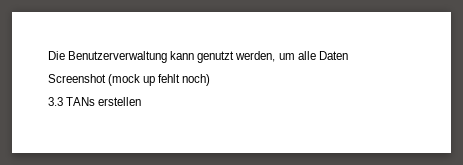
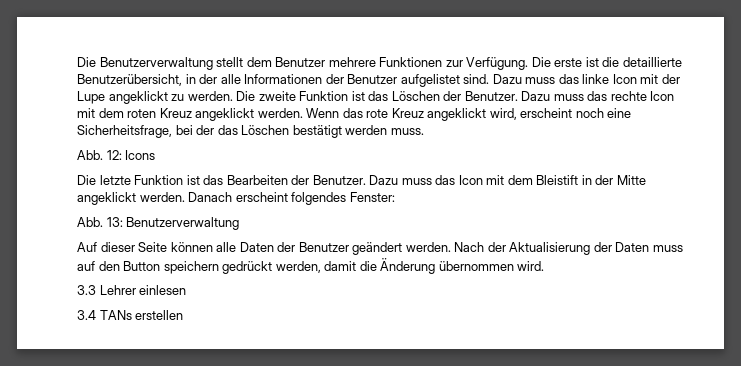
[170,51,348,63] [48,74,211,86] [48,97,63,106] kann genutzt werden, um alle Daten // Screenshot (mock up fehlt noch) // 3.3 -> [216,57,682,70] [77,74,680,87] [77,91,675,104] [77,108,632,121] [77,125,424,138] [77,150,156,160] [77,175,646,185] [77,192,395,205] [77,217,240,230] [77,242,683,255] [77,258,545,274] [77,285,187,295] [77,310,96,320] stellt dem Benutzer mehrere Funktionen zur Verfügung. Die erste ist die detaillierte Benutzerübersicht, in der alle Informationen der Benutzer aufgelistet sind. Dazu muss das linke Icon mit der Lupe angeklickt zu werden. Die zweite Funktion ist das Löschen der Benutzer. Dazu muss das rechte Icon mit dem roten Kreuz angeklickt werden. Wenn das rote Kreuz angeklickt wird, erscheint noch eine Sicherheitsfrage, bei der das Löschen bestätigt werden muss. // Abb. 12: Icons // Die letzte Funktion ist das Bearbeiten der Benutzer. Dazu muss das Icon mit dem Bleistift in der Mitte angeklickt werden. Danach erscheint folgendes Fenster: // Abb. 13: Benutzerverwaltung // Auf dieser Seite können alle Daten der Benutzer geändert werden. Nach der Aktualisierung der Daten muss auf den Button speichern gedrückt werden, damit die Änderung übernommen wird. // 3.3 Lehrer einlesen // 3.4

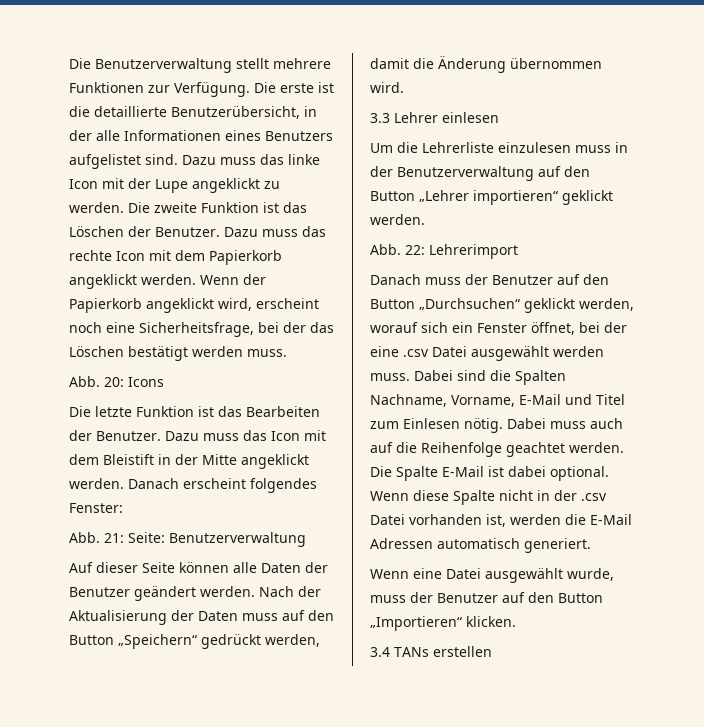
[246,57,326,67] dem Benutzer -> (269, 63) none
[325,74,398,84] der Benutzer -> [225,130,333,141] eines Benutzers
[127,108,192,118] roten Kreuz -> [209,250,282,265] Papierkorb
[342,108,424,118] das rote Kreuz -> [243,274,266,285] [69,298,142,313] der Papierkorb
[106,150,122,160] 12: -> [104,377,124,387] 20:
[106,217,123,227] 13: -> [104,532,165,543] 21: Seite:
[163,261,219,274] speichern -> [118,634,197,649] „Speichern“
(187, 290) none -> [370,142,628,153] [370,166,590,181] [370,190,613,205] [370,214,425,225] [370,244,518,259] [370,274,609,285] [370,298,634,313] [370,322,627,335] [370,346,604,361] [370,370,566,385] [370,394,625,407] [370,418,623,433] [370,442,624,457] [370,466,609,481] [370,490,607,505] [370,514,632,527] [370,538,591,553] [370,568,614,583] [370,592,603,603] [370,616,516,631] // Um die Lehrerliste einzulesen muss in der Benutzerverwaltung auf den Button „Lehrer importieren“ geklickt werden. // Abb. 22: Lehrerimport // Danach muss der Benutzer auf den Button „Durchsuchen“ geklickt werden, worauf sich ein Fenster öffnet, bei der eine .csv Datei ausgewählt werden muss. Dabei sind die Spalten Nachname, Vorname, E-Mail und Titel zum Einlesen nötig. Dabei muss auch auf die Reihenfolge geachtet werden. Die Spalte E-Mail ist dabei optional. Wenn diese Spalte nicht in der .csv Datei vorhanden ist, werden die E-Mail Adressen automatisch generiert. // Wenn eine Datei ausgewählt wurde, muss der Benutzer auf den Button „Importieren“ klicken.

